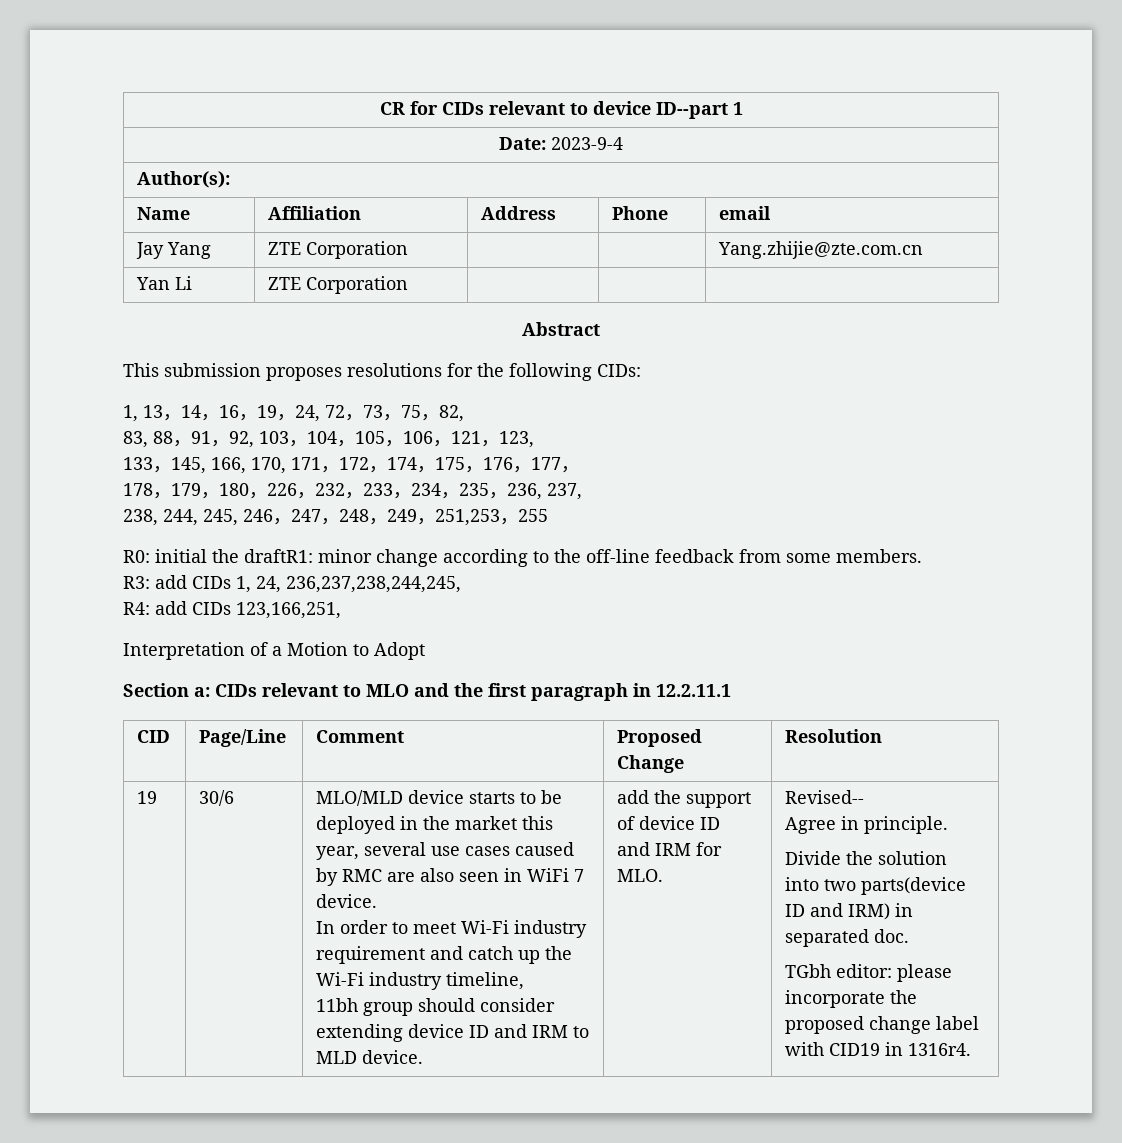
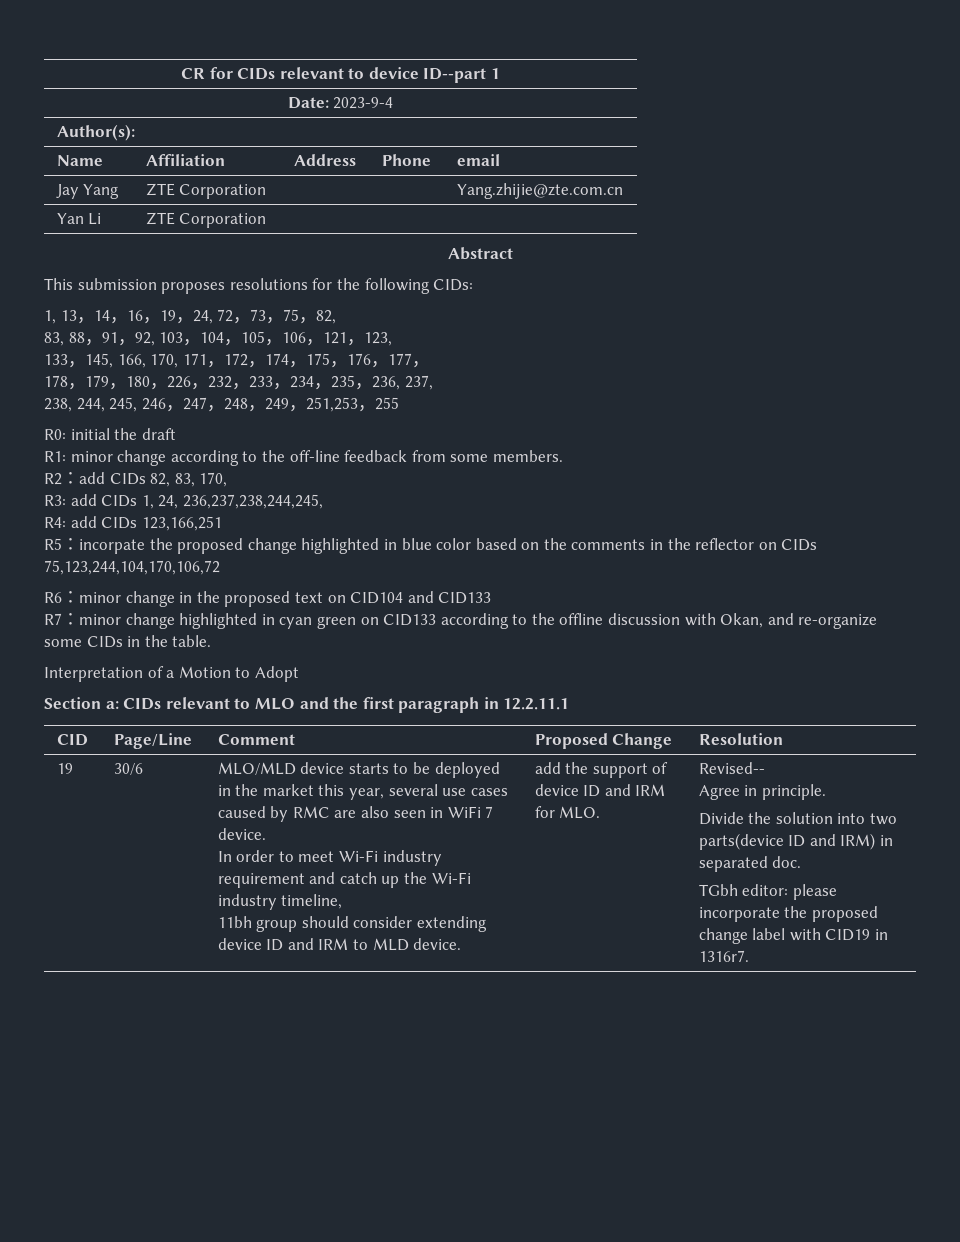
[244,549,313,563] draftR1: -> [141,428,176,440] [44,451,66,462] draft // R1:
(922, 556) none -> [44,472,228,487] // R2：add CIDs 82, 83, 170,
[236,602,341,619] 123,166,251, -> [141,516,222,531] [44,538,818,554] [44,560,220,575] [44,591,492,607] [44,613,878,629] [44,635,212,648] 123,166,251 // R5：incorpate the proposed change highlighted in blue color based on the comments in the reflector on CIDs 75,123,244,104,170,106,72 // R6：minor change in the proposed text on CID104 and CID133 // R7：minor change highlighted in cyan green on CID133 according to the offline discussion with Okan, and re-organize some CIDs in the table.
[908,1043,972,1056] 1316r4. -> [698,950,749,962] 1316r7.

